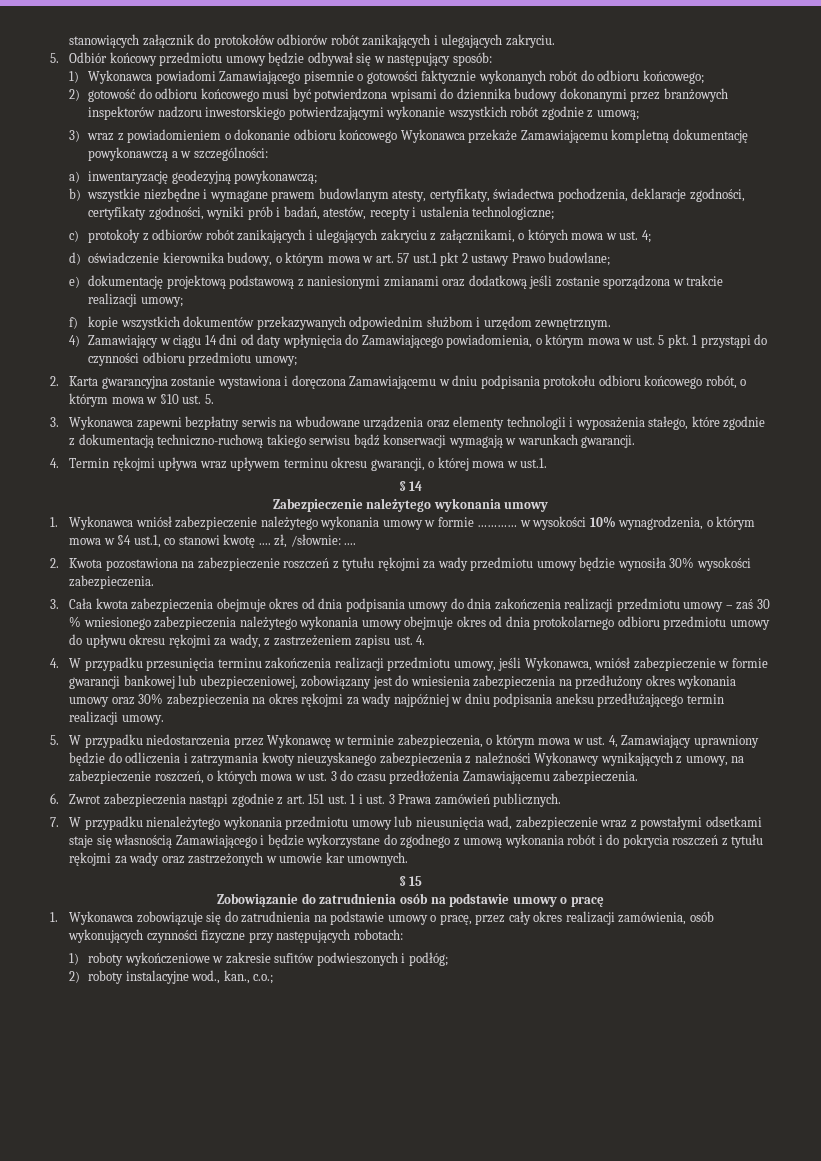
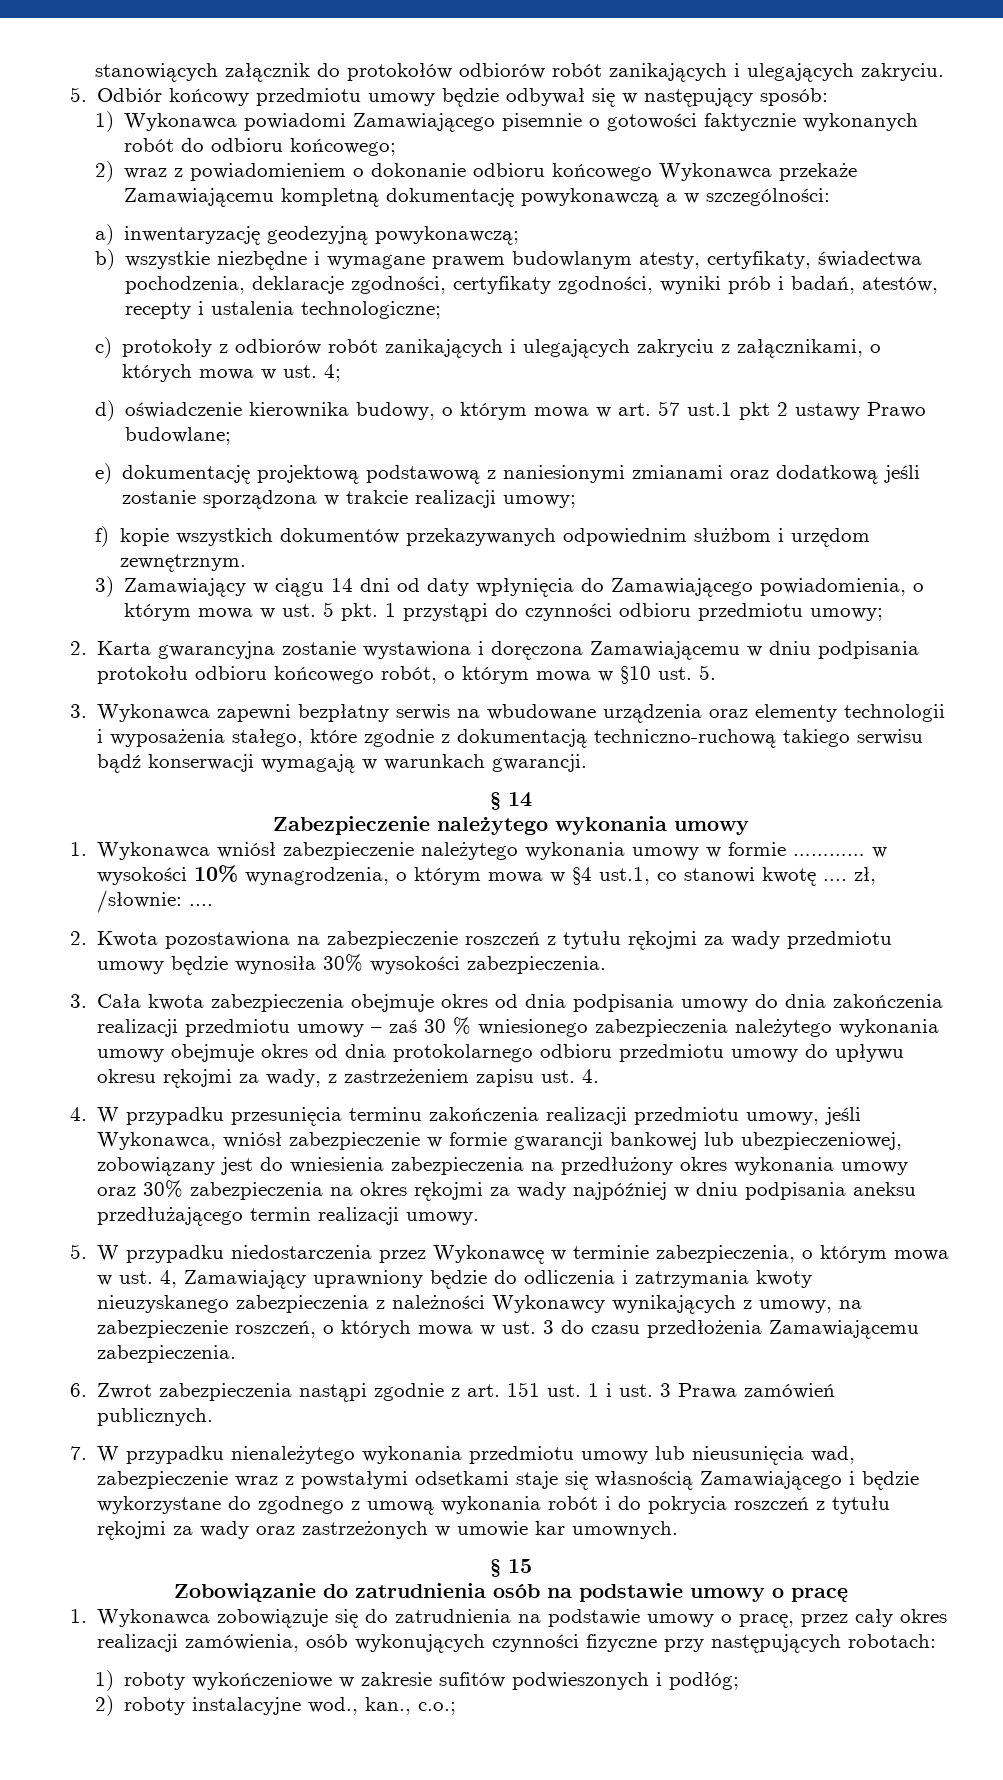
[88,88,728,102] [88,106,639,120] [69,130,81,142] gotowość do odbioru końcowego musi być potwierdzona wpisami do dziennika budowy dokonanymi przez branżowych inspektorów nadzoru inwestorskiego potwierdzającymi wykonanie wszystkich robót zgodnie z umową; // 3) -> (115, 171) none
[69,335,81,347] 4) -> [95,576,115,597] 3)
[50,457,548,471] // 4. Termin rękojmi upływa wraz upływem terminu okresu gwarancji, o której mowa w ust.1. -> (588, 763) none

